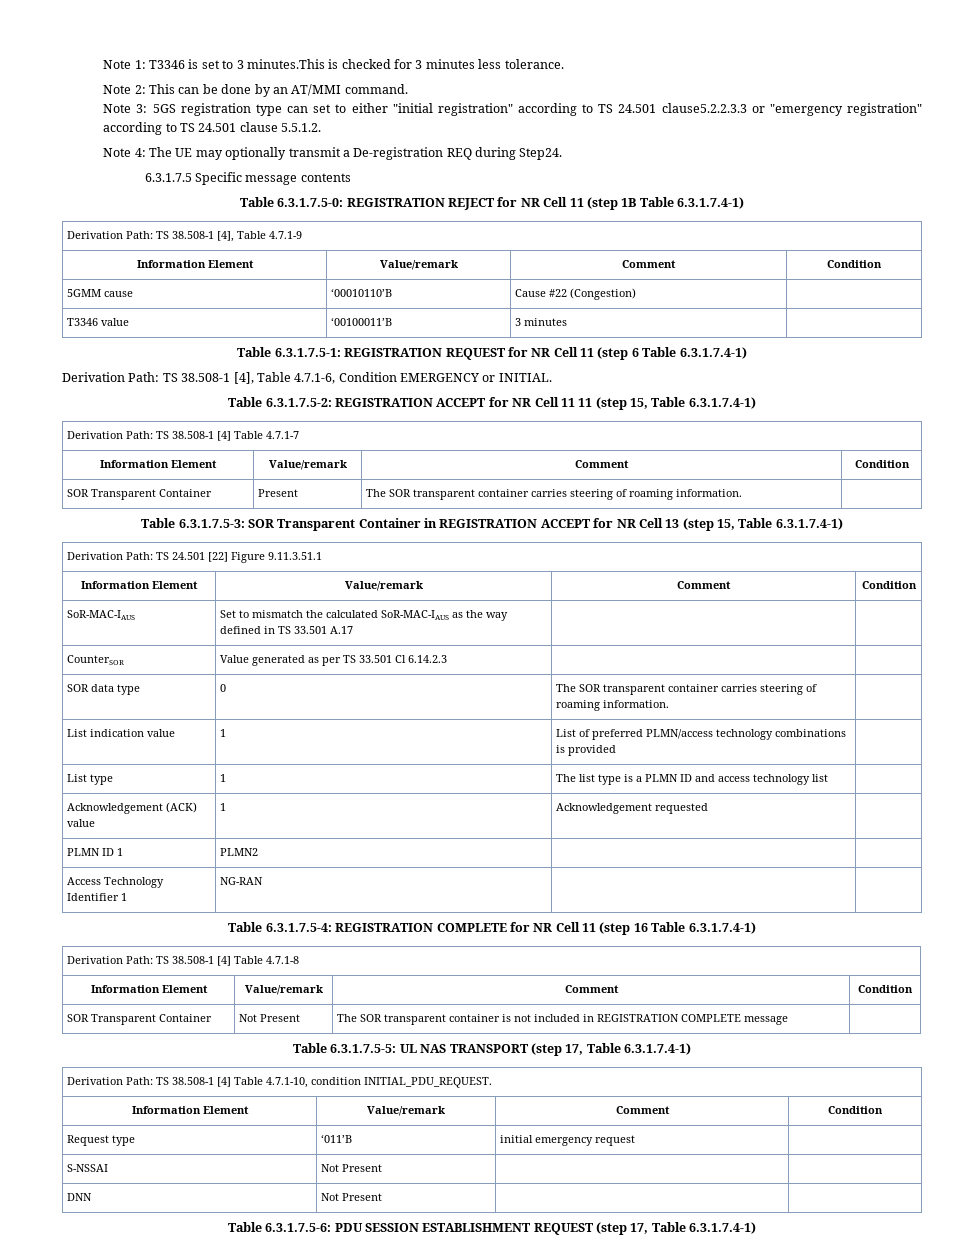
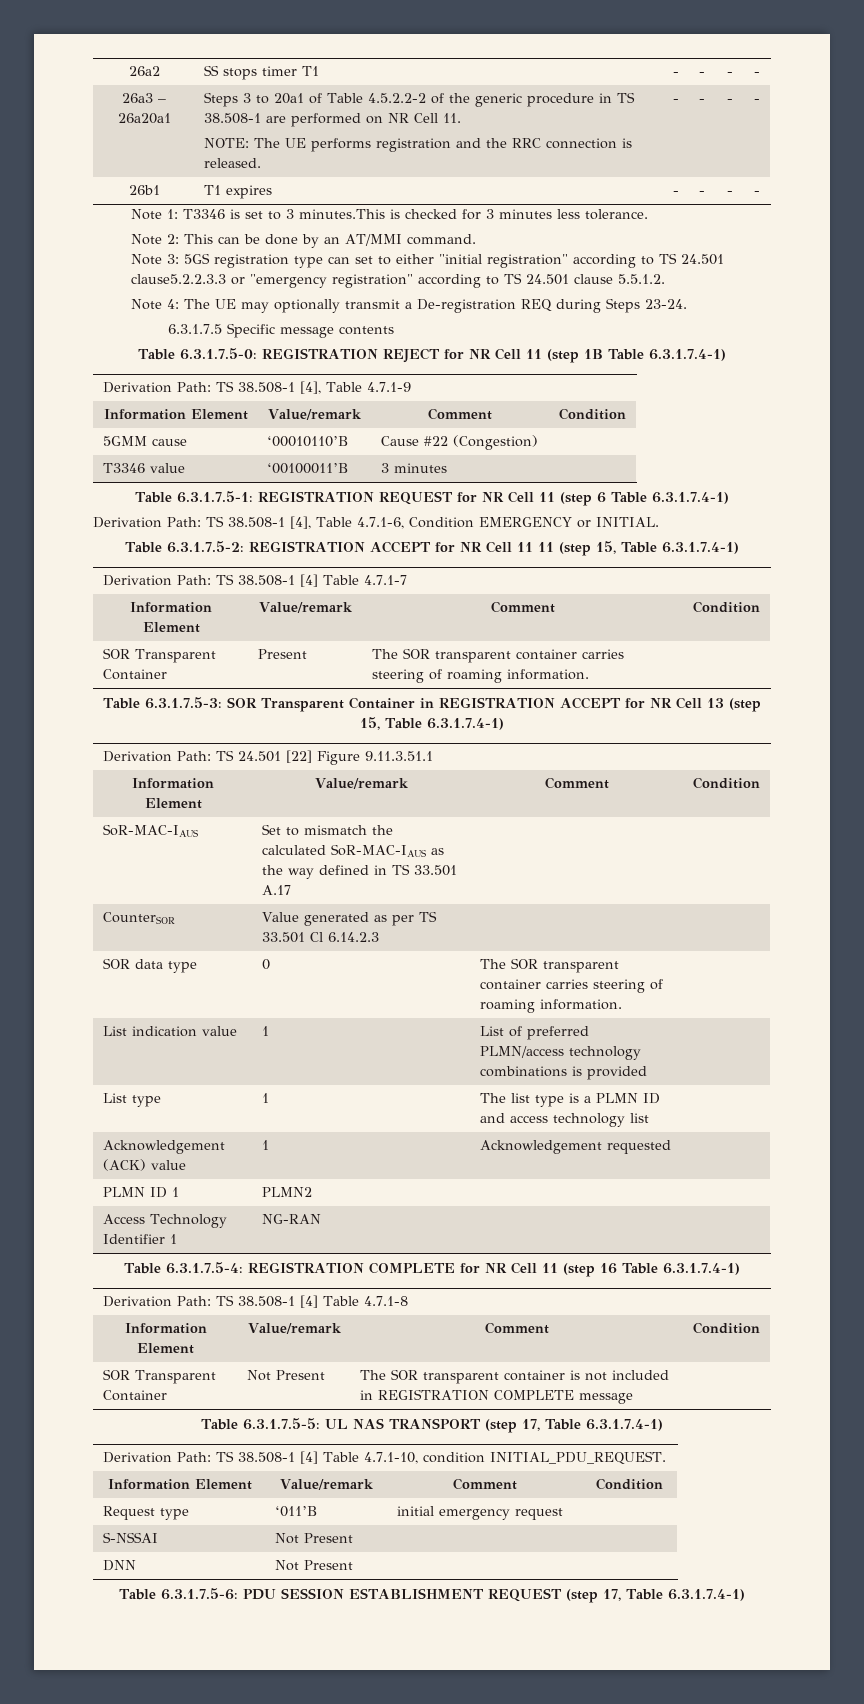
(103, 64) none -> [128,66,160,76] [203,65,319,80] [673,72,679,76] [698,72,705,76] [727,72,733,76] [754,72,760,76] [122,93,166,103] [117,113,171,124] [203,92,635,107] [203,113,461,127] [203,138,632,152] [203,158,261,168] [673,99,679,103] [698,99,705,103] [727,99,733,103] [754,99,760,103] [128,185,160,195] [203,185,272,199] [673,191,679,195] [698,191,705,195] [727,191,733,195] [754,191,760,195] 26a2 | SS stops timer T1 | - | - | - | - // 26a3 – 26a20a1 | Steps 3 to 20a1 of Table 4.5.2.2-2 of the generic procedure in TS 38.508-1 are performed on NR Cell 11. // NOTE: The UE performs registration and the RRC connection is released. | - | - | - | - // 26b1 | T1 expires | - | - | - | - //
[519,148,563,160] Step24. -> [605,298,687,313] Steps 23-24.

